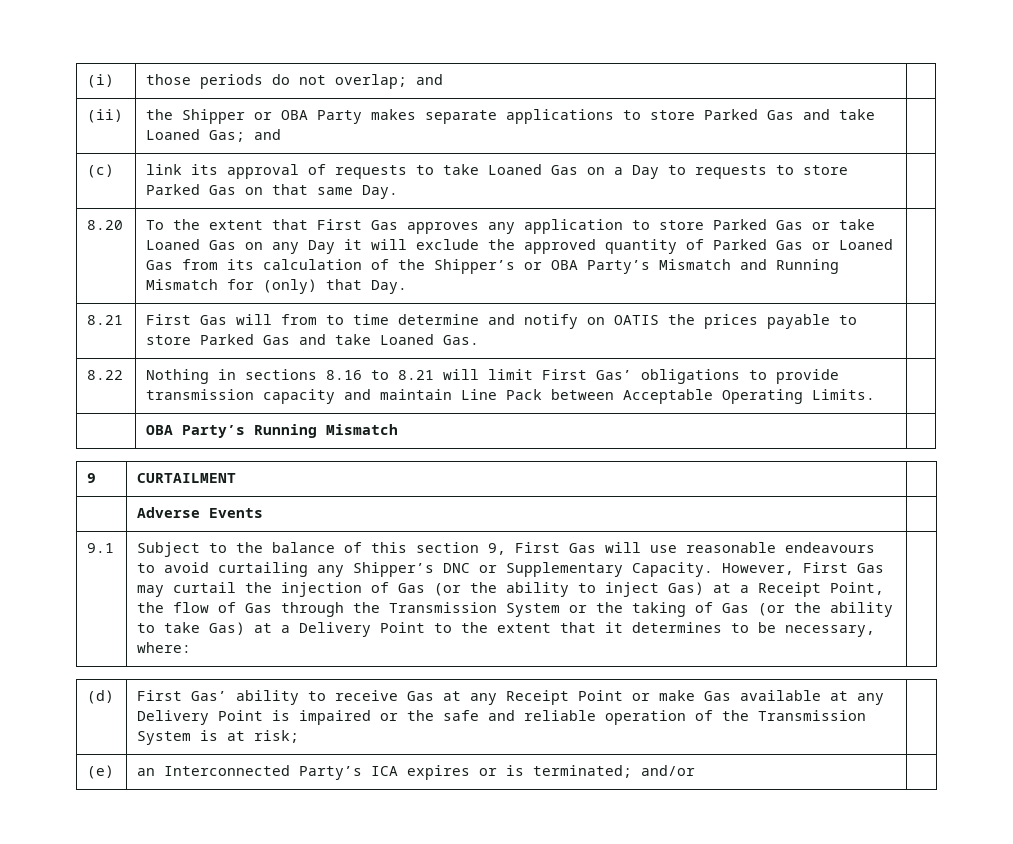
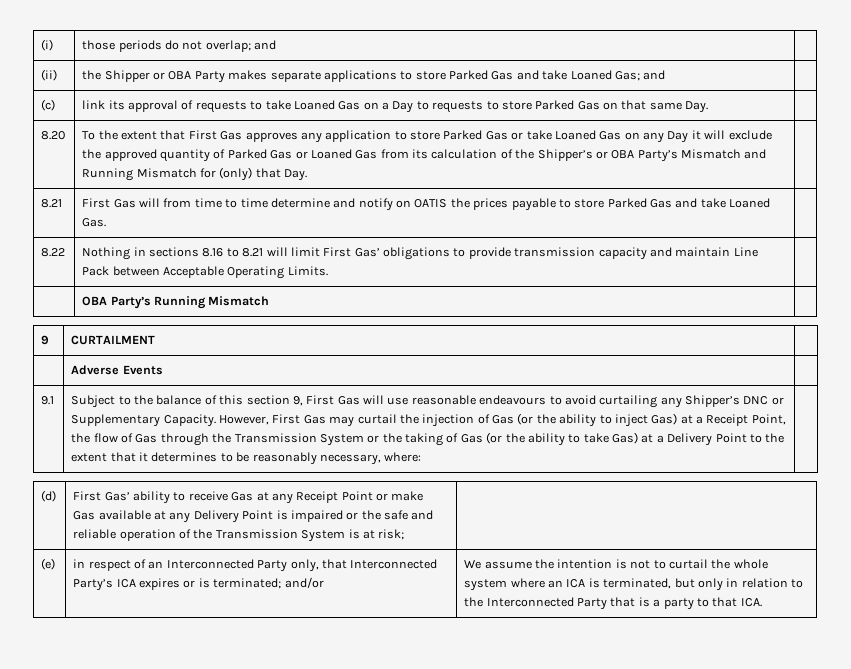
(318, 319) none -> [194,198,222,208] time
(777, 627) none -> [252,452,317,465] reasonably
[137,768,156,776] an -> [73,559,347,572] in respect of an Interconnected Party only, that
(696, 770) none -> [464,559,768,569] [464,578,804,591] [464,597,762,610] We assume the intention is not to curtail the whole system where an ICA is terminated, but only in relation to the Interconnected Party that is a party to that ICA.

